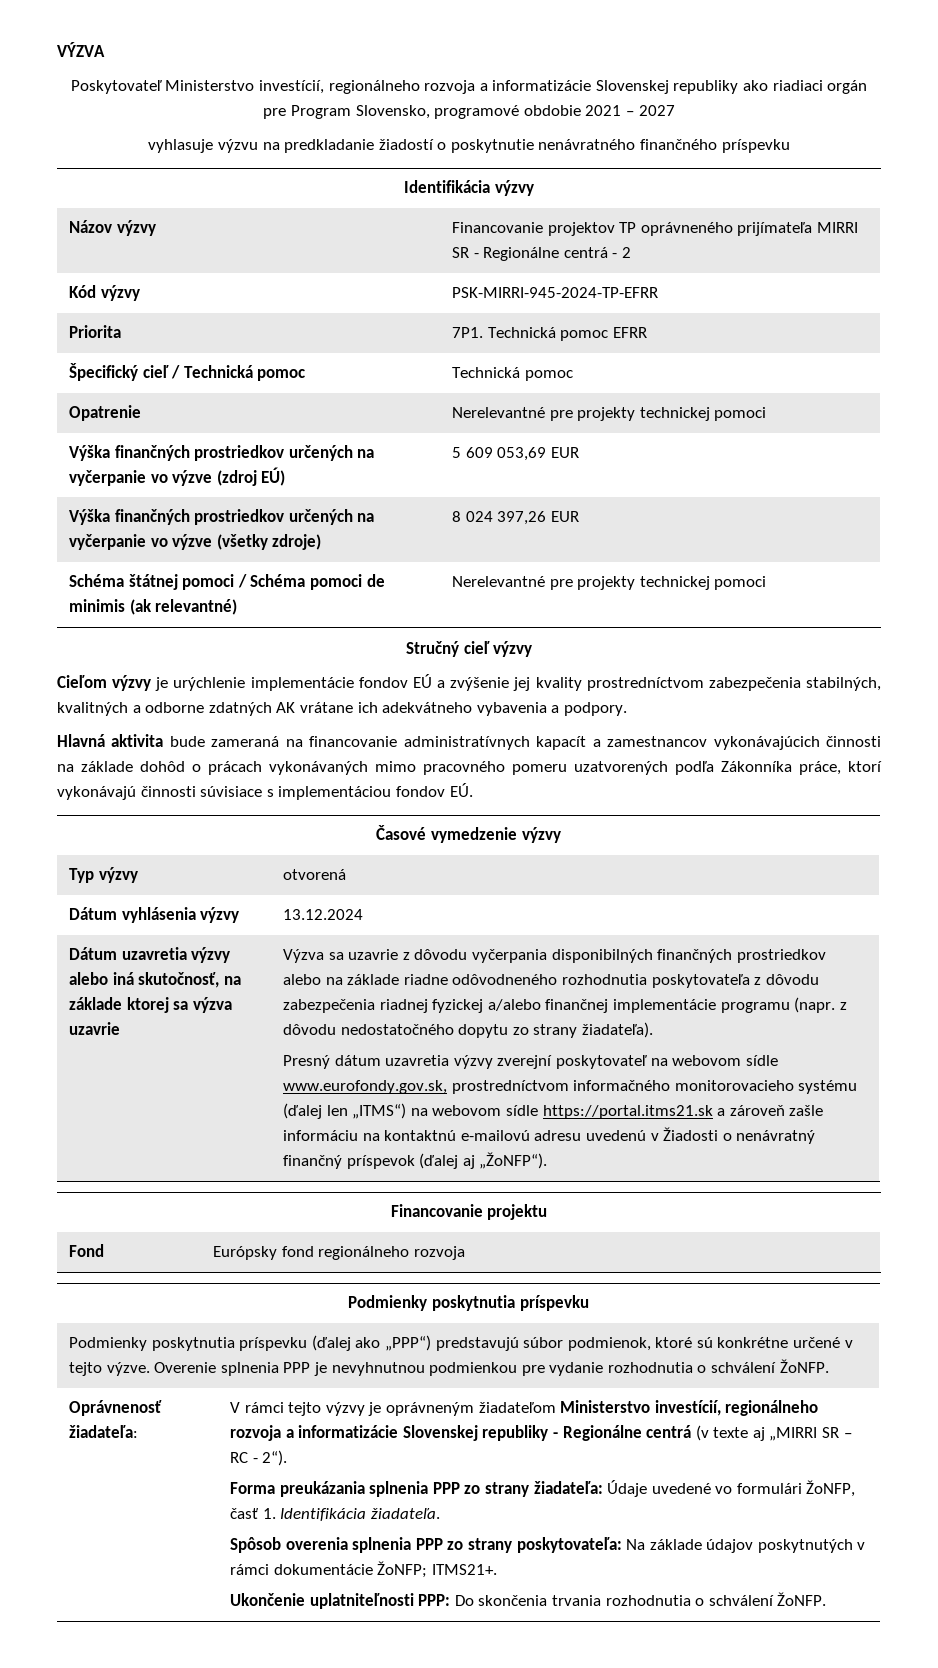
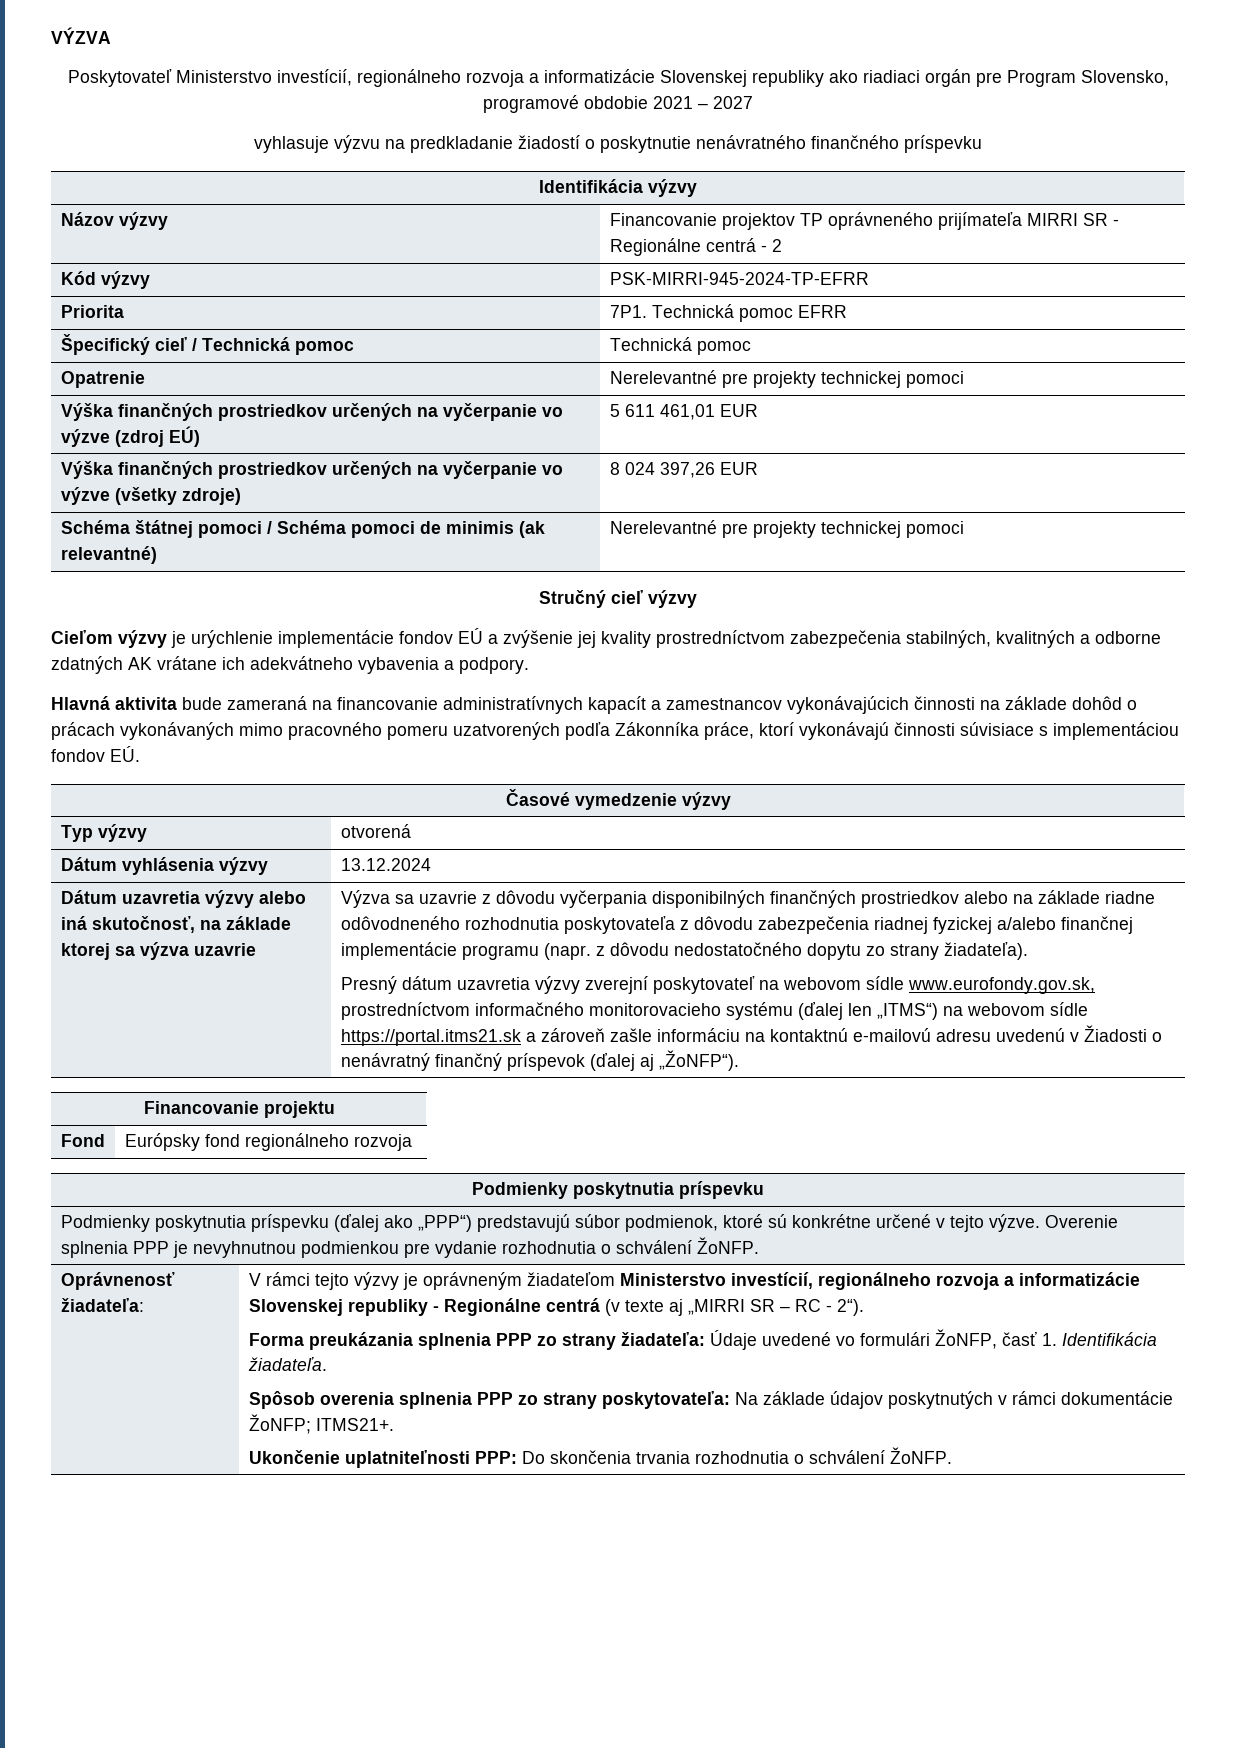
[465,447,547,461] 609 053,69 -> [624,404,715,420] 611 461,01

